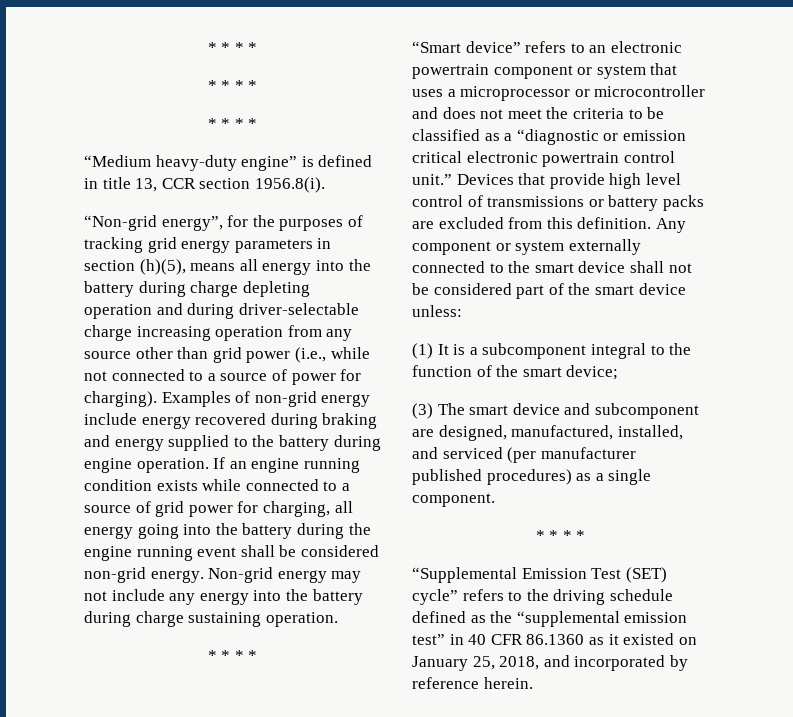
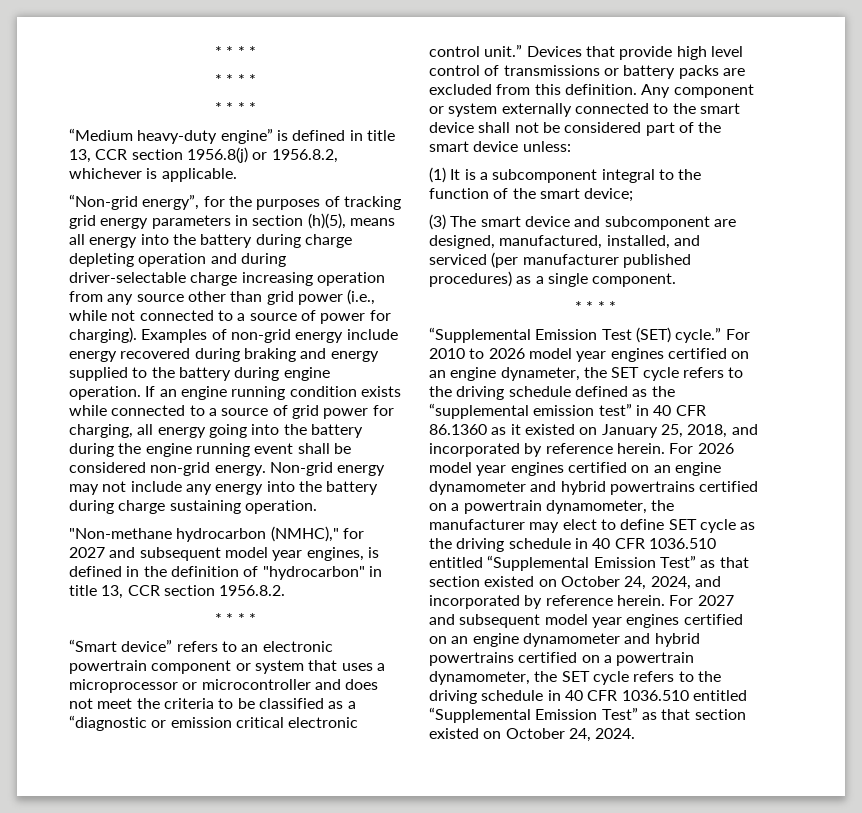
[254,177,325,193] 1956.8(i). -> [186,147,338,163] [69,168,237,182] 1956.8(j) or 1956.8.2, whichever is applicable.
(338, 619) none -> [69,526,364,542] [69,547,379,561] [69,566,382,580] [69,585,286,599] // "Non-methane hydrocarbon (NMHC)," for 2027 and subsequent model year engines, is defined in the definition of "hydrocarbon" in title 13, CCR section 1956.8.2.
[542,152,620,167] powertrain -> (359, 722) none
[412,589,458,605] cycle” -> [675,327,750,343] [429,348,750,362] [429,367,679,381] cycle.” For 2010 to 2026 model year engines certified on an engine dynameter, the SET cycle
(533, 683) none -> [669,443,734,454] [429,462,721,476] [429,481,759,495] [429,500,675,514] [429,519,756,533] [429,538,716,552] [429,555,749,571] [429,576,721,590] [429,595,734,609] [429,614,743,628] [429,633,700,647] [429,652,695,666] [429,671,721,685] [429,690,747,704] [429,707,746,723] [429,728,636,742] For 2026 model year engines certified on an engine dynamometer and hybrid powertrains certified on a powertrain dynamometer, the manufacturer may elect to define SET cycle as the driving schedule in 40 CFR 1036.510 entitled “Supplemental Emission Test” as that section existed on October 24, 2024, and incorporated by reference herein. For 2027 and subsequent model year engines certified on an engine dynamometer and hybrid powertrains certified on a powertrain dynamometer, the SET cycle refers to the driving schedule in 40 CFR 1036.510 entitled “Supplemental Emission Test” as that section existed on October 24, 2024.

